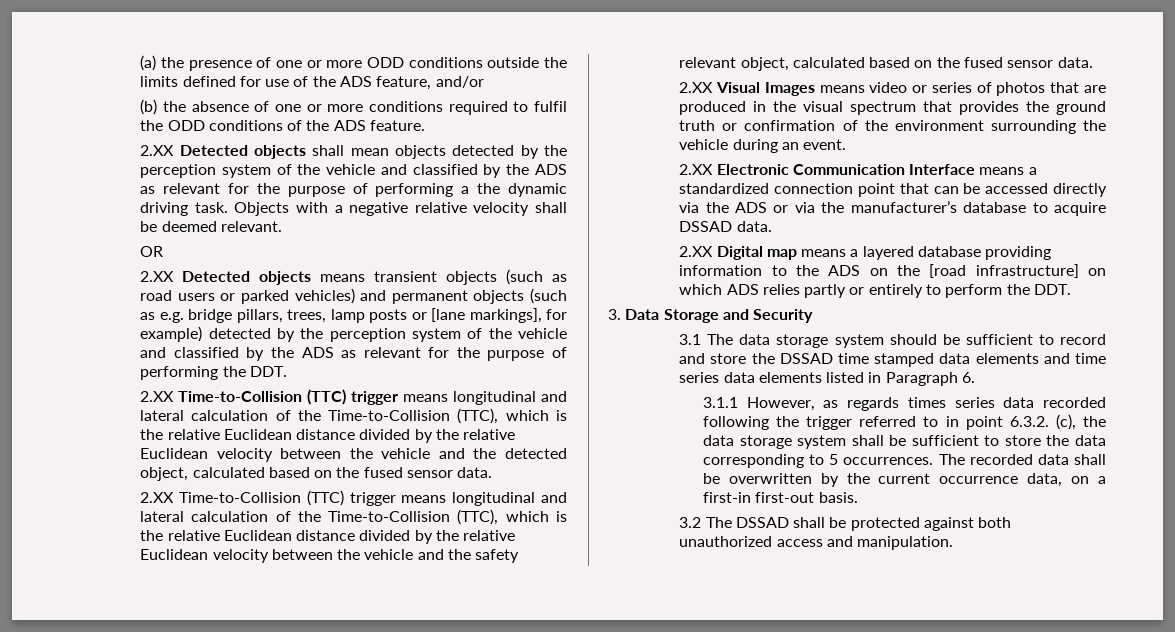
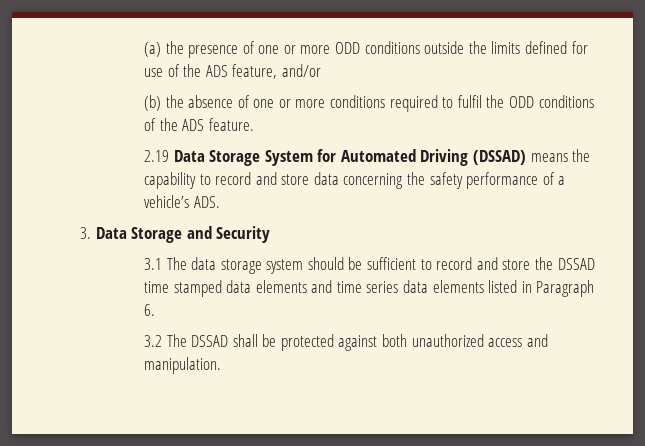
[140,145,568,159] [140,164,567,178] [140,183,568,197] [140,202,568,216] [140,221,282,232] [140,246,164,257] [140,269,567,285] [140,288,568,304] [140,308,567,323] [140,326,568,342] [140,347,568,361] [140,366,287,380] [140,389,567,405] [140,408,567,424] [140,429,516,443] [140,448,567,462] [140,467,493,481] [140,490,567,506] [140,509,567,525] [140,530,516,544] [140,549,520,563] [679,57,1093,71] [679,82,1106,96] [679,101,1106,115] [679,120,1106,134] [679,139,847,153] [679,164,1037,175] [679,183,1107,197] [679,200,1106,216] [679,221,772,232] [679,246,1052,260] [679,264,1106,278] [679,284,1072,298] 2.XX Detected objects shall mean objects detected by the perception system of the vehicle and classified by the ADS as relevant for the purpose of performing a the dynamic driving task. Objects with a negative relative velocity shall be deemed relevant. // OR // 2.XX Detected objects means transient objects (such as road users or parked vehicles) and permanent objects (such as e.g. bridge pillars, trees, lamp posts or [lane markings], for example) detected by the perception system of the vehicle and classified by the ADS as relevant for the purpose of performing the DDT. // 2.XX Time-to-Collision (TTC) trigger means longitudinal and lateral calculation of the Time-to-Collision (TTC), which is the relative Euclidean distance divided by the relative Euclidean velocity between the vehicle and the detected object, calculated based on the fused sensor data. // 2.XX Time-to-Collision (TTC) trigger means longitudinal and lateral calculation of the Time-to-Collision (TTC), which is the relative Euclidean distance divided by the relative Euclidean velocity between the vehicle and the safety relevant object, calculated based on the fused sensor data. // 2.XX Visual Images means video or series of photos that are produced in the visual spectrum that provides the ground truth or confirmation of the environment surrounding the vehicle during an event. // 2.XX Electronic Communication Interface means a standardized connection point that can be accessed directly via the ADS or via the manufacturer’s database to acquire DSSAD data. // 2.XX Digital map means a layered database providing information to the ADS on the [road infrastructure] on which ADS relies partly or entirely to perform the DDT. -> [143,149,591,166] [143,172,566,189] [143,195,220,208] 2.19 Data Storage System for Automated Driving (DSSAD) means the capability to record and store data concerning the safety performance of a vehicle’s ADS.
[702,397,1106,411] [702,414,1106,430] [702,435,1106,449] [702,454,1106,468] [702,473,1106,487] [702,492,858,503] // 3.1.1 However, as regards times series data recorded following the trigger referred to in point 6.3.2. (c), the data storage system shall be sufficient to store the data corresponding to 5 occurrences. The recorded data shall be overwritten by the current occurrence data, on a first-in first-out basis. -> (155, 310) none

